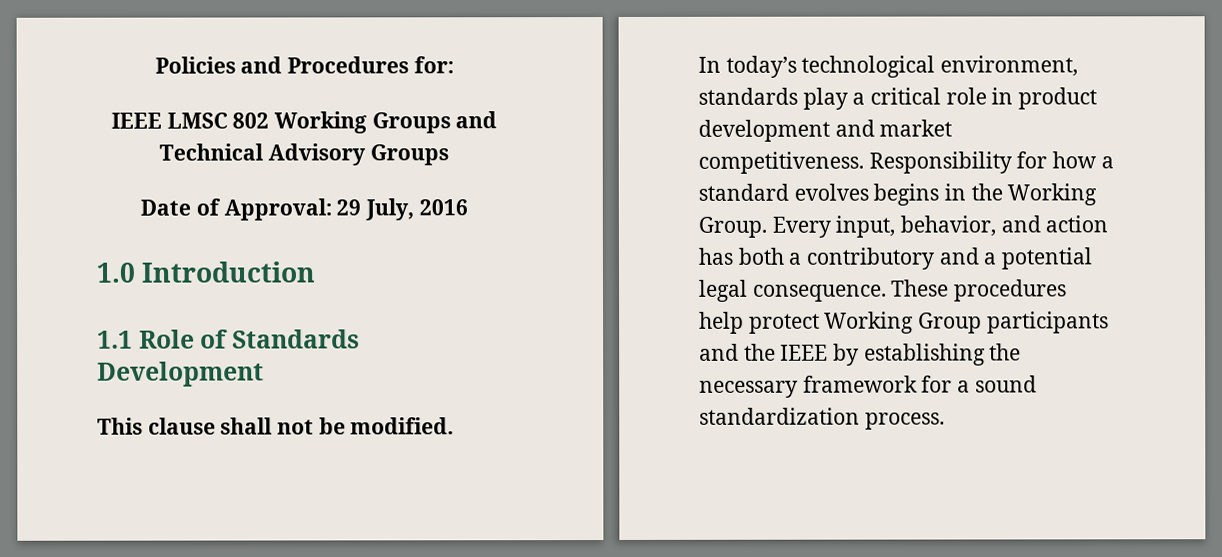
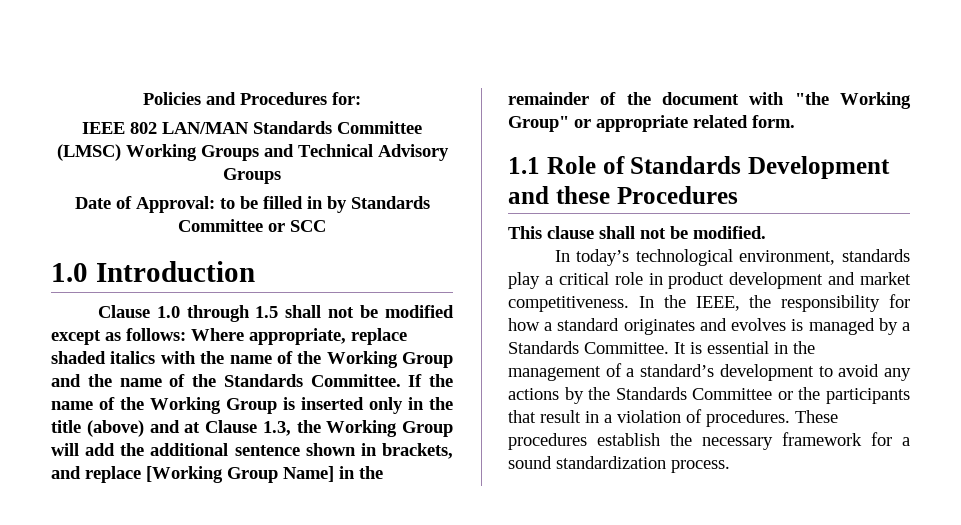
[166,112,270,129] LMSC 802 -> [130,121,422,134] [56,144,121,161] 802 LAN/MAN Standards Committee (LMSC)
[336,198,468,221] [96,261,317,283] 29 July, 2016 // 1.0 Introduction -> [219,196,430,213] [178,219,326,232] [51,261,255,282] [97,305,454,322] [51,328,407,345] [51,351,453,368] [51,374,453,387] [51,397,453,414] [51,420,453,437] [51,443,453,459] [51,466,383,483] [508,92,911,109] [508,115,795,132] to be filled in by Standards Committee or SCC // 1.0 Introduction // Clause 1.0 through 1.5 shall not be modified except as follows: Where appropriate, replace shaded italics with the name of the Working Group and the name of the Standards Committee. If the name of the Working Group is inserted only in the title (above) and at Clause 1.3, the Working Group will add the additional sentence shown in brackets, and replace [Working Group Name] in the remainder of the document with "the Working Group" or appropriate related form.
(264, 374) none -> [508,186,738,204] and these Procedures
[868,151,1114,174] [698,183,1098,206] [698,215,1109,238] [698,247,1093,270] [699,279,1068,302] [699,311,1109,334] [699,343,986,366] Responsibility for how a standard evolves begins in the Working Group. Every input, behavior, and action has both a contributory and a potential legal consequence. These procedures help protect Working Group participants and the IEEE by establishing -> [638,294,910,312] [508,318,910,335] [508,341,815,354] [508,363,911,381] [508,387,910,404] [508,409,838,427] [508,433,660,450] In the IEEE, the responsibility for how a standard originates and evolves is managed by a Standards Committee. It is essential in the management of a standard’s development to avoid any actions by the Standards Committee or the participants that result in a violation of procedures. These procedures establish

